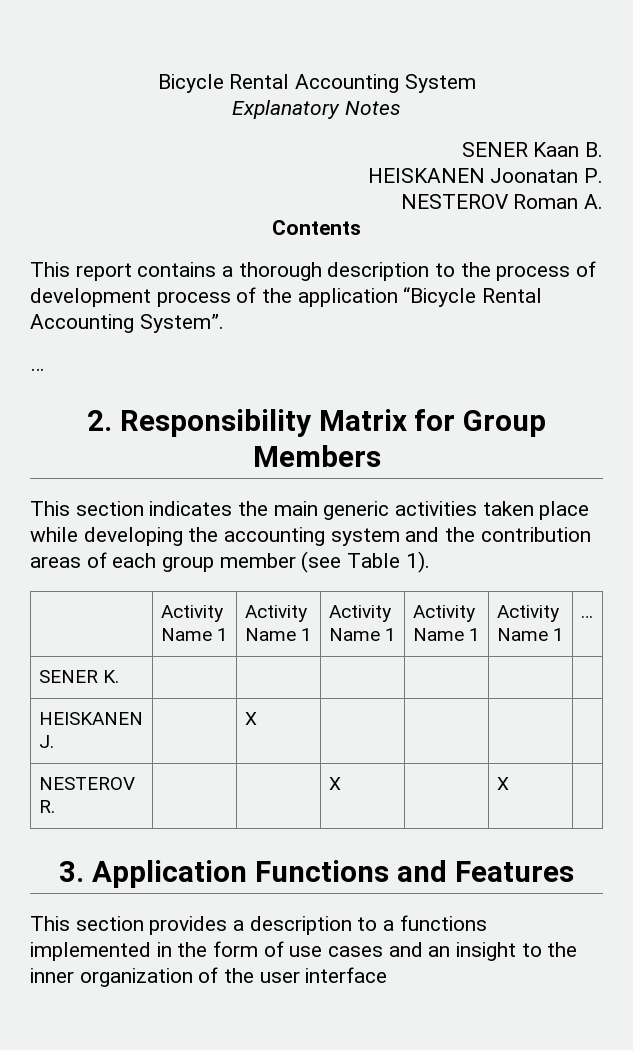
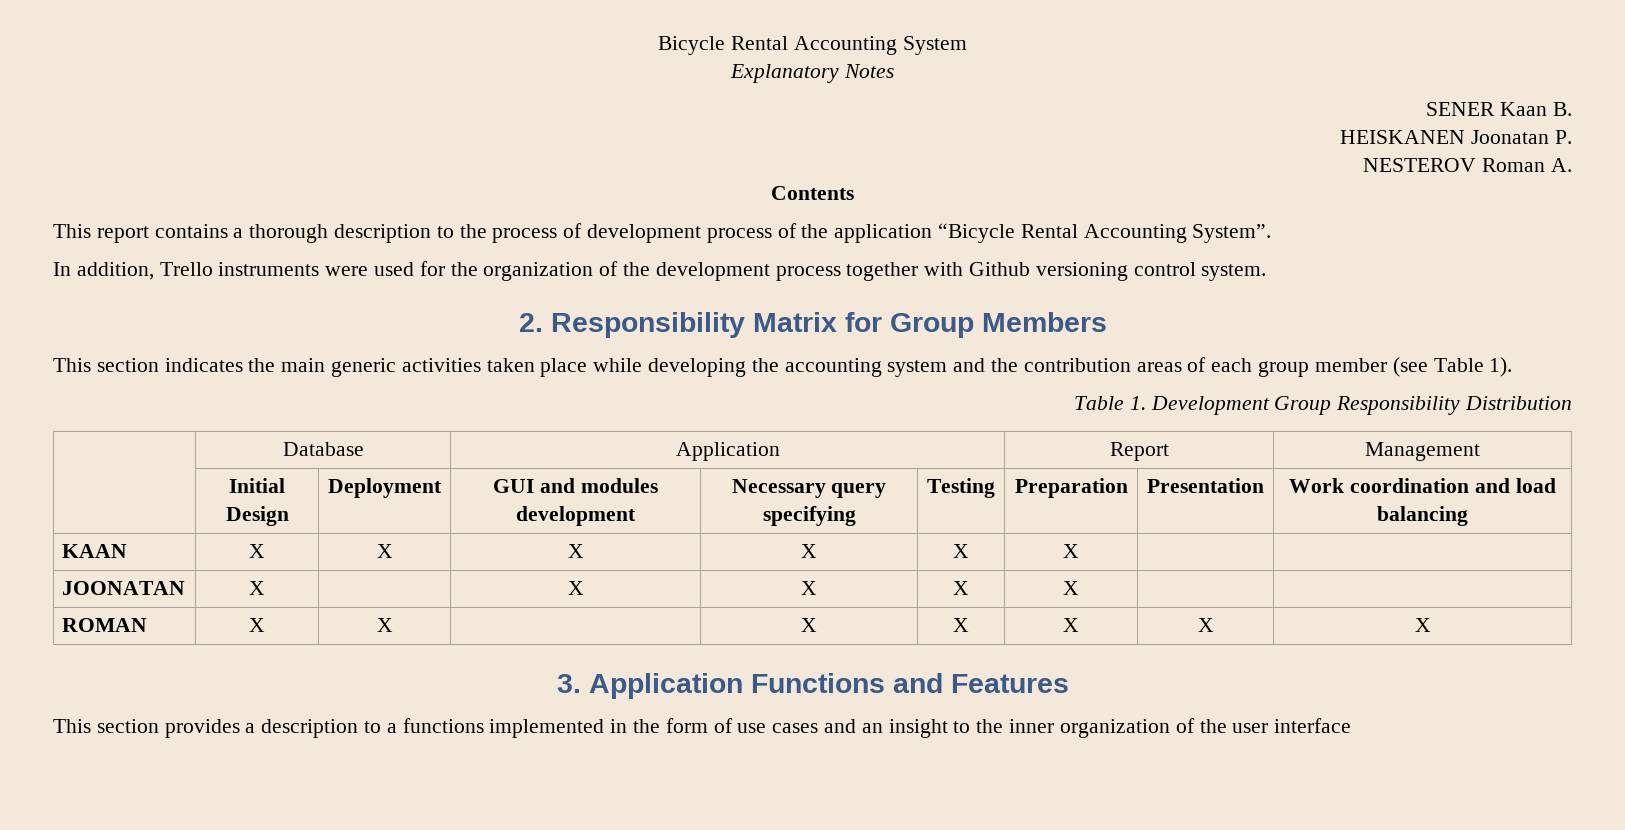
[30,368,44,371] … -> [53,261,1267,281] In addition, Trello instruments were used for the organization of the development process together with Github versioning control system.
[160,605,223,622] [160,628,228,641] [244,605,307,622] [244,628,312,641] [328,605,391,622] [328,628,396,641] [412,605,475,622] [412,628,480,641] [496,605,559,622] [496,628,564,641] [580,615,593,618] [38,670,119,683] [38,712,143,725] [38,735,54,748] [244,712,257,725] [38,777,135,790] [38,800,55,813] [328,777,341,790] [496,777,509,790] // | Activity Name 1 | Activity Name 1 | Activity Name 1 | Activity Name 1 | Activity Name 1 | … // SENER K. | | | | | | // HEISKANEN J. | | X | | | | // NESTEROV R. | | | X | | X | -> [1073,396,1573,415] [282,442,364,456] [675,442,780,461] [1109,442,1169,461] [1365,442,1481,461] [229,478,285,493] [225,506,289,526] [328,478,442,498] [493,478,658,493] [516,506,636,526] [731,479,887,498] [762,506,856,526] [927,478,995,498] [1014,478,1128,498] [1147,478,1264,493] [1289,478,1556,493] [1377,506,1469,526] [62,544,128,558] [249,544,265,558] [376,544,393,558] [567,544,584,558] [801,544,817,558] [953,544,969,558] [1063,544,1079,558] [62,581,186,595] [249,581,265,595] [567,581,584,595] [801,581,817,595] [953,581,969,595] [1063,581,1079,595] [62,618,148,632] [249,618,265,632] [376,618,393,632] [801,618,817,632] [953,618,969,632] [1063,618,1079,632] [1197,618,1214,632] [1414,618,1431,632] // Table 1. Development Group Responsibility Distribution // | Database | Application | Report | Management // | Initial Design | Deployment | GUI and modules development | Necessary query specifying | Testing | Preparation | Presentation | Work coordination and load balancing // KAAN | X | X | X | X | X | X | | // JOONATAN | X | | X | X | X | X | | // ROMAN | X | X | | X | X | X | X | X

